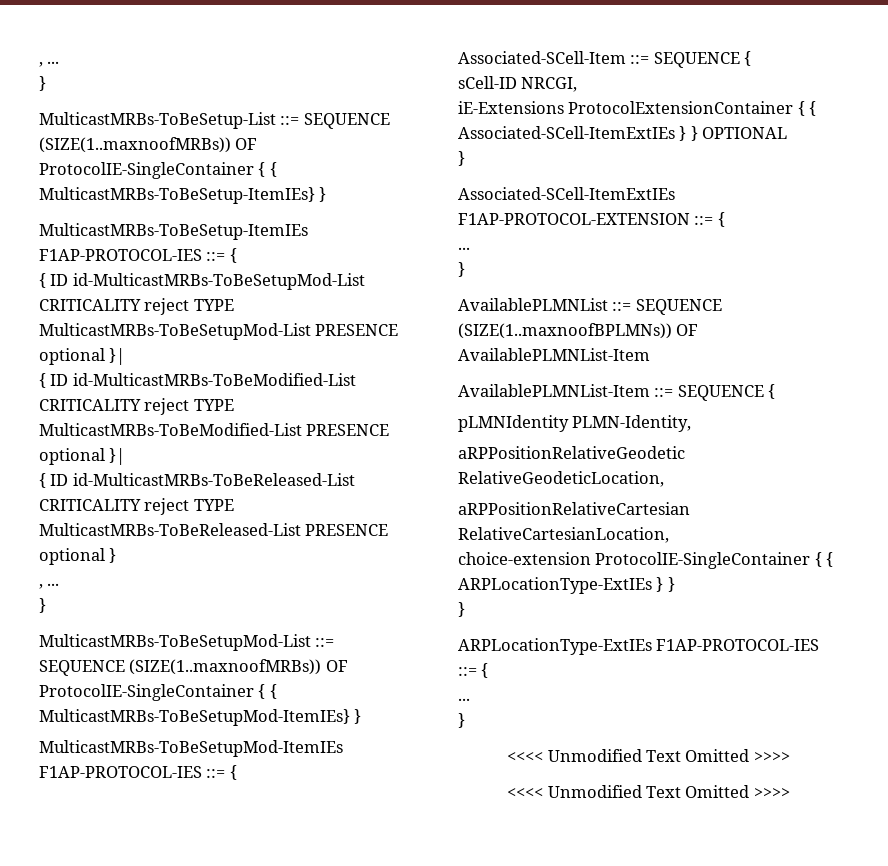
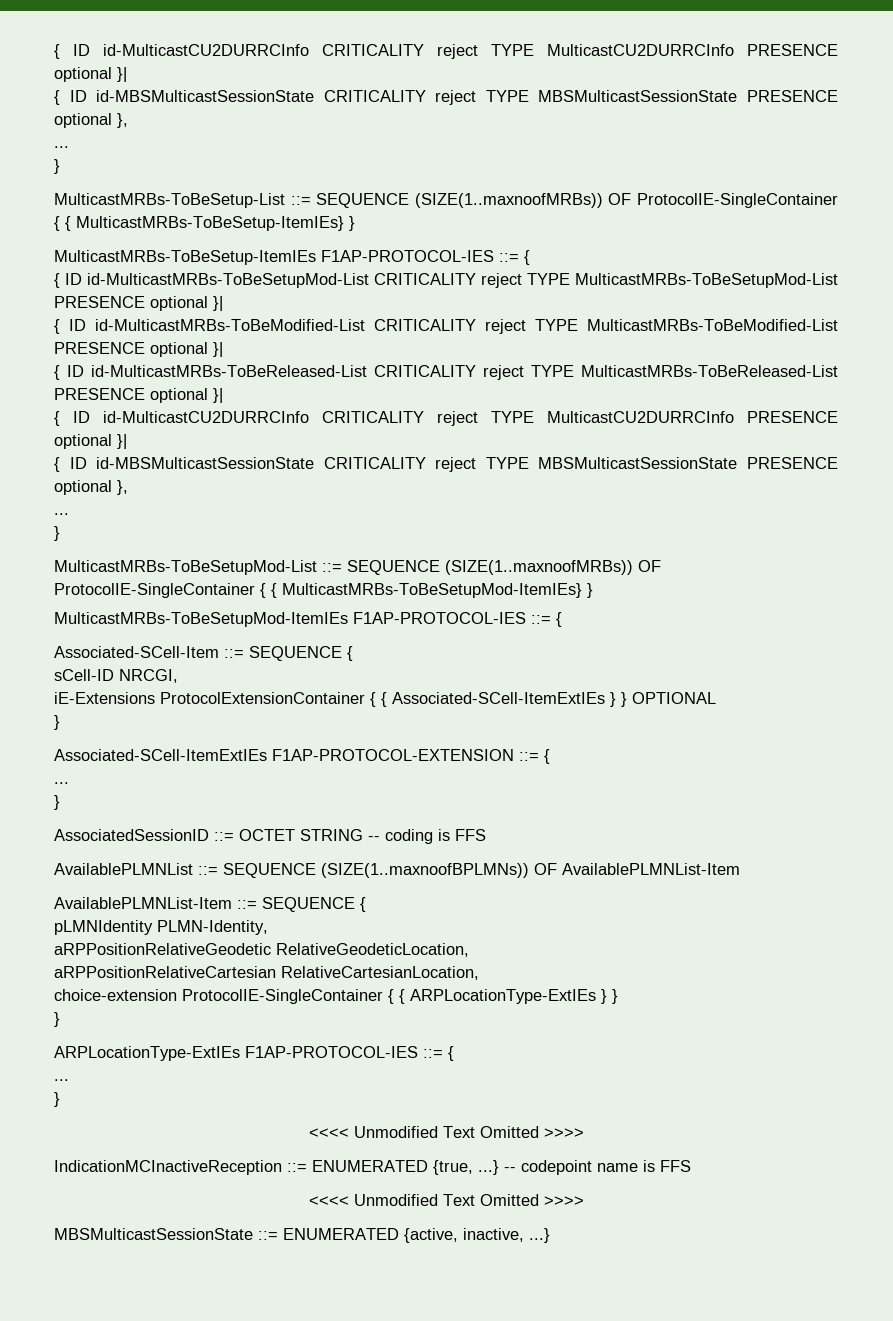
[39,62,43,67] , -> [54,44,838,59] [54,67,127,82] [54,90,838,105] [54,113,128,128] { ID id-MulticastCU2DURRCInfo CRITICALITY reject TYPE MulticastCU2DURRCInfo PRESENCE optional }| // { ID id-MBSMulticastSessionState CRITICALITY reject TYPE MBSMulticastSessionState PRESENCE optional }, //
[109,548,117,563] [39,584,43,589] } // , -> [213,388,223,403] [54,411,838,426] [54,434,127,449] [54,457,838,472] [54,480,128,495] }| // { ID id-MulticastCU2DURRCInfo CRITICALITY reject TYPE MulticastCU2DURRCInfo PRESENCE optional }| // { ID id-MBSMulticastSessionState CRITICALITY reject TYPE MBSMulticastSessionState PRESENCE optional }, //
(465, 269) none -> [54,829,486,844] // AssociatedSessionID ::= OCTET STRING -- coding is FFS
[507,785,790,798] // <<<< Unmodified Text Omitted >>>> -> [54,1160,691,1175] [308,1194,584,1206] [54,1228,550,1243] // IndicationMCInactiveReception ::= ENUMERATED {true, ...} -- codepoint name is FFS // <<<< Unmodified Text Omitted >>>> // MBSMulticastSessionState ::= ENUMERATED {active, inactive, ...}

